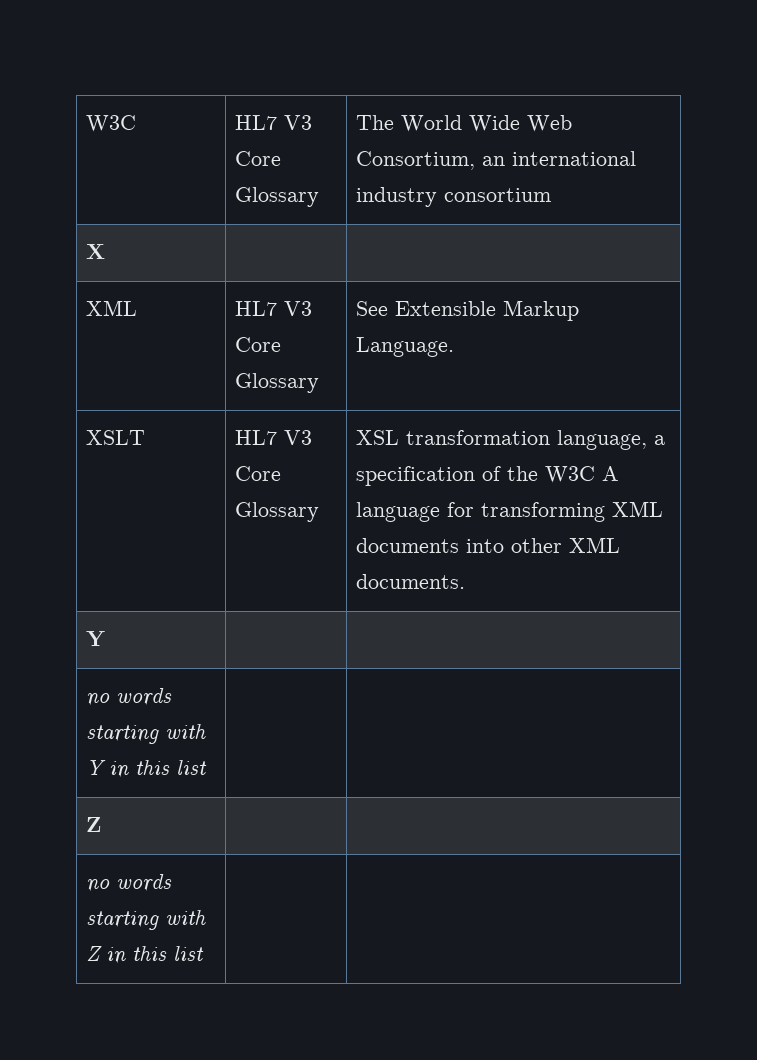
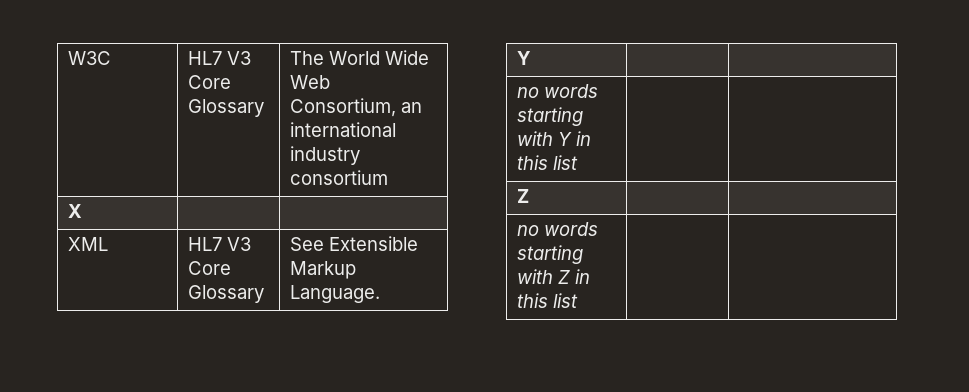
[86,430,146,445] [235,430,313,445] [235,466,282,481] [235,502,320,522] [356,430,666,450] [356,466,620,486] [356,501,664,522] [356,537,621,553] [356,574,466,589] // XSLT | HL7 V3 Core Glossary | XSL transformation language, a specification of the W3C A language for transforming XML documents into other XML documents. -> (380, 294) none

